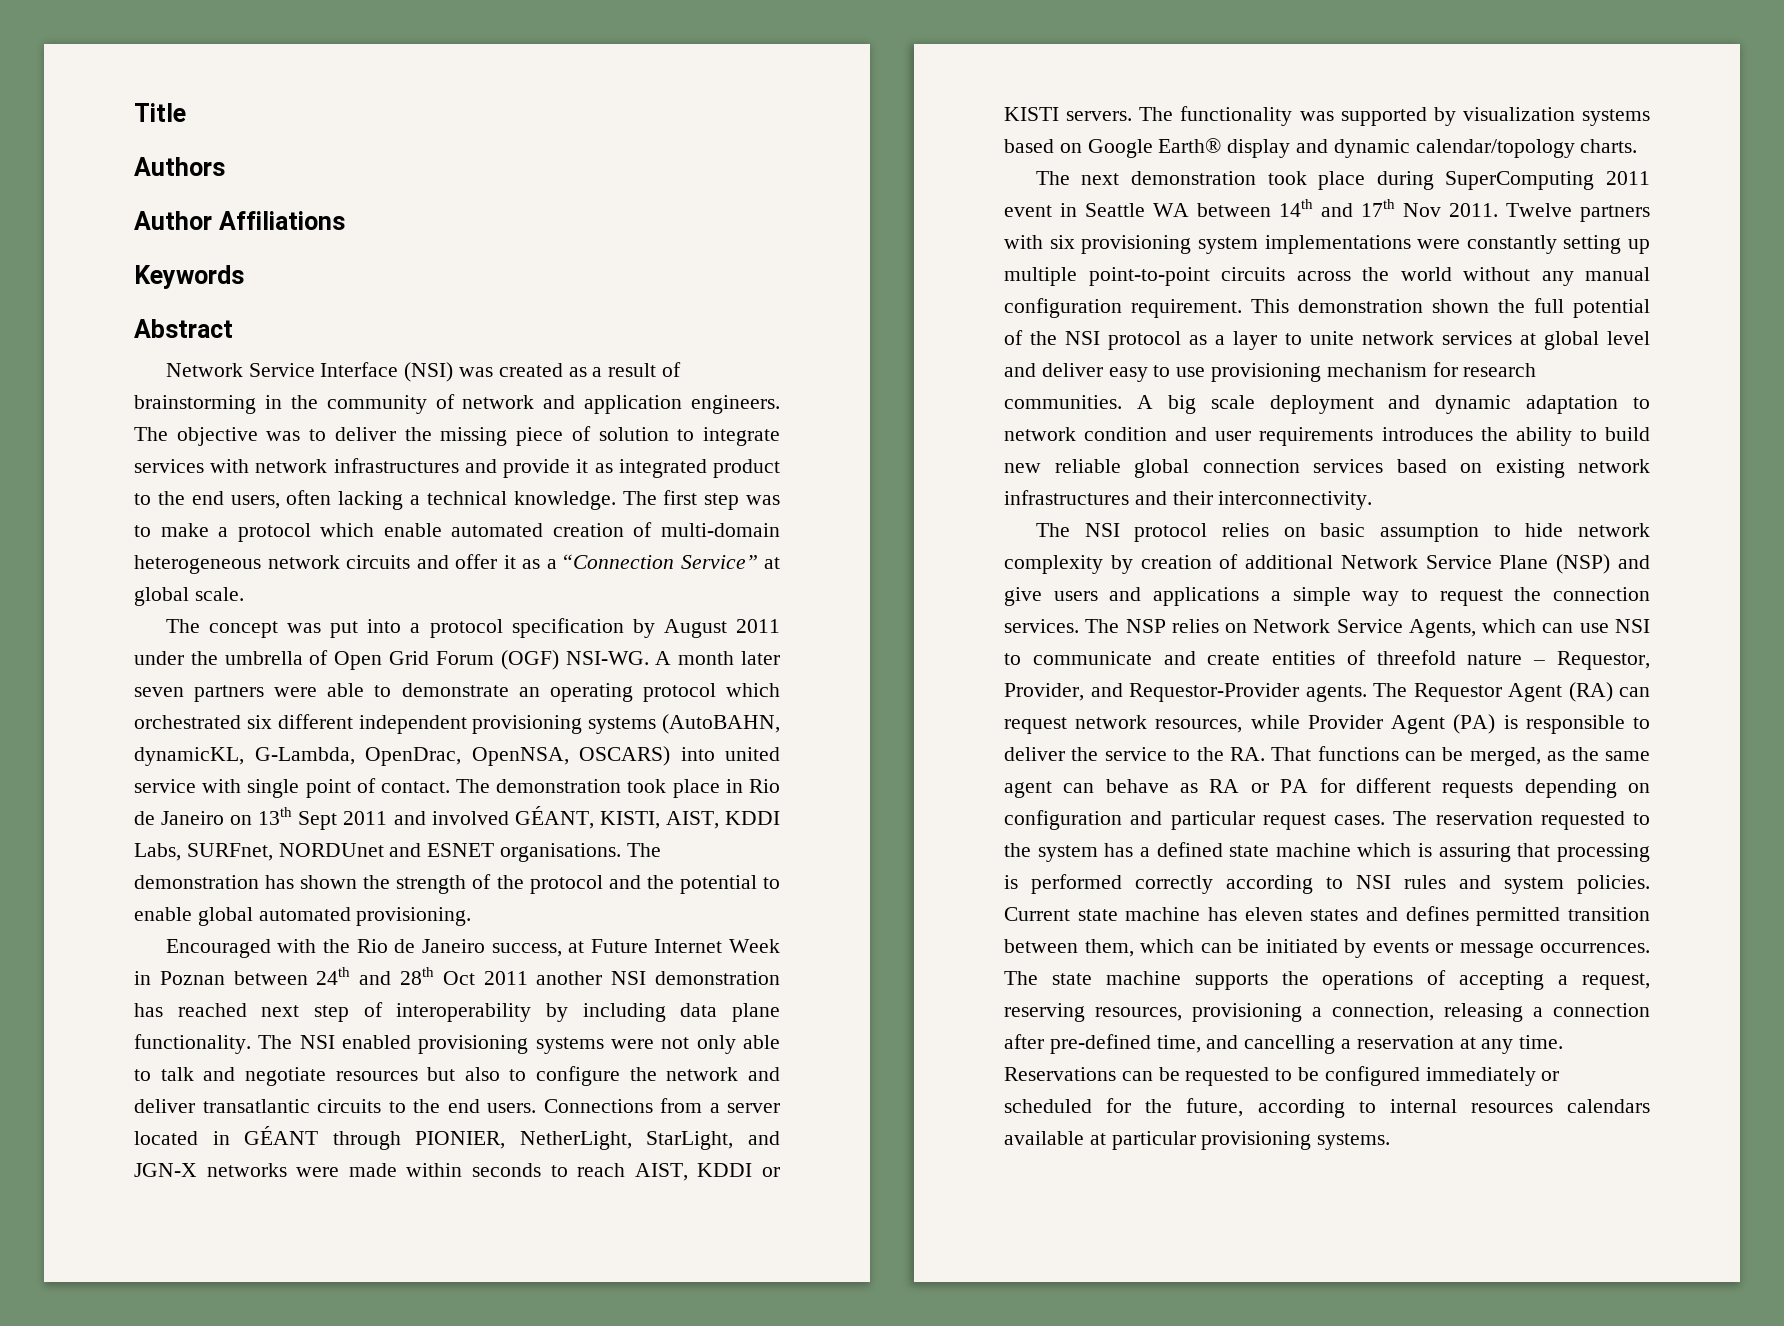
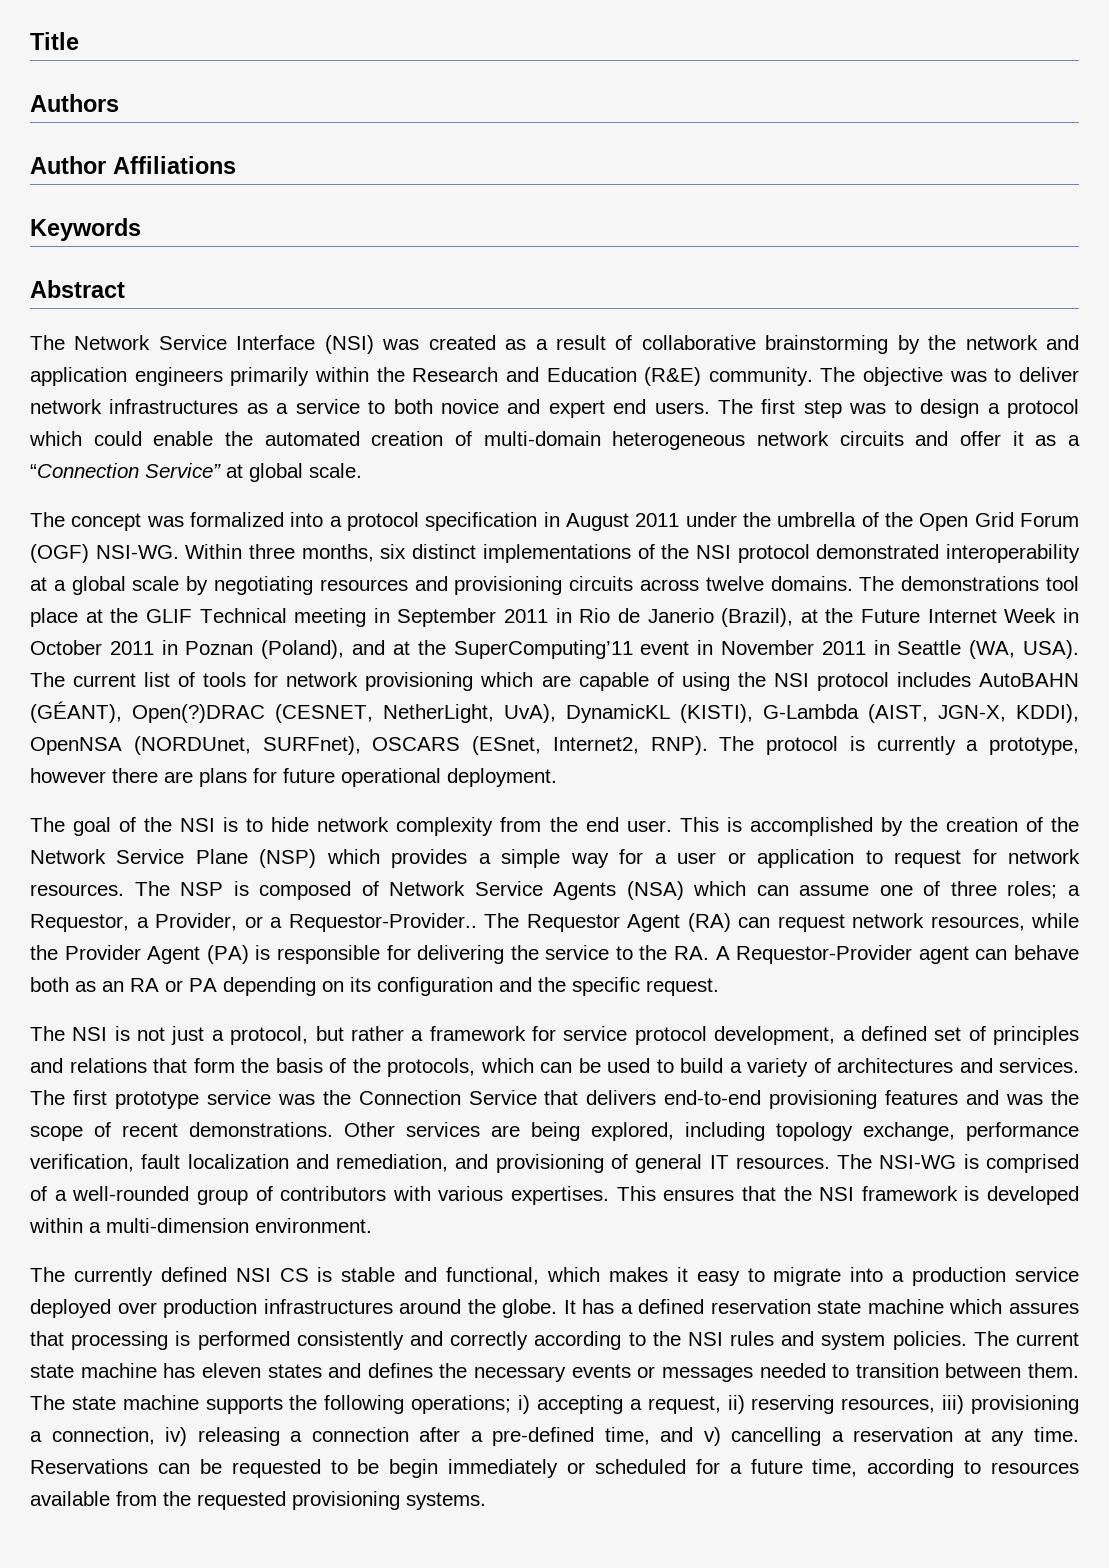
(233, 328) none -> [30,335,65,350] The
[134,394,780,414] brainstorming in the community of network and application engineers. -> [641,335,1079,354] [30,367,813,386] collaborative brainstorming by the network and application engineers primarily within the Research and Education (R&E) community.
[404,426,781,446] [134,458,780,478] [134,490,616,510] the missing piece of solution to integrate services with network infrastructures and provide it as integrated product to the end users, often lacking a technical knowledge. -> [30,399,710,418] network infrastructures as a service to both novice and expert end users.
[160,523,209,537] make -> [920,399,980,418] design
[383,523,442,537] enable -> [93,431,253,446] could enable the
[330,621,359,638] put -> [190,512,284,527] formalized
[632,619,655,638] by -> [543,512,560,527] in
(329, 657) none -> [885,512,914,527] the
[655,651,781,665] [134,683,780,702] [134,714,780,734] [134,746,780,766] [134,778,780,798] [134,806,780,830] [134,843,661,862] [134,874,780,894] [134,907,472,926] [165,939,780,958] [134,967,780,985] [134,1002,780,1022] [134,1034,781,1054] [134,1066,780,1086] [134,1098,780,1113] [134,1126,780,1150] [134,1163,781,1181] [1004,106,1650,126] [1004,138,1638,158] [1035,171,1650,190] [1004,199,1650,222] [1004,235,1650,254] [1004,267,1650,286] [1004,298,1650,318] [1004,330,1650,350] [1004,362,1537,382] [1004,395,1650,414] [1004,427,1650,446] [1004,459,1650,478] [1004,490,1373,510] [1035,523,1650,542] [1004,554,1334,574] A month later seven partners were able to demonstrate an operating protocol which orchestrated six different independent provisioning systems (AutoBAHN, dynamicKL, G-Lambda, OpenDrac, OpenNSA, OSCARS) into united service with single point of contact. The demonstration took place in Rio de Janeiro on 13th Sept 2011 and involved GÉANT, KISTI, AIST, KDDI Labs, SURFnet, NORDUnet and ESNET organisations. The demonstration has shown the strength of the protocol and the potential to enable global automated provisioning. // Encouraged with the Rio de Janeiro success, at Future Internet Week in Poznan between 24th and 28th Oct 2011 another NSI demonstration has reached next step of interoperability by including data plane functionality. The NSI enabled provisioning systems were not only able to talk and negotiate resources but also to configure the network and deliver transatlantic circuits to the end users. Connections from a server located in GÉANT through PIONIER, NetherLight, StarLight, and JGN-X networks were made within seconds to reach AIST, KDDI or KISTI servers. The functionality was supported by visualization systems based on Google Earth® display and dynamic calendar/topology charts. // The next demonstration took place during SuperComputing 2011 event in Seattle WA between 14th and 17th Nov 2011. Twelve partners with six provisioning system implementations were constantly setting up multiple point-to-point circuits across the world without any manual configuration requirement. This demonstration shown the full potential of the NSI protocol as a layer to unite network services at global level and deliver easy to use provisioning mechanism for research communities. A big scale deployment and dynamic adaptation to network condition and user requirements introduces the ability to build new reliable global connection services based on existing network infrastructures and their interconnectivity. // The NSI protocol relies on basic assumption to hide network complexity by creation of additional -> [185,544,1081,563] [30,576,1079,595] [30,608,1079,627] [30,640,1079,659] [30,672,1079,691] [30,701,1079,723] [30,736,1079,755] [30,768,557,787] [30,817,1079,836] Within three months, six distinct implementations of the NSI protocol demonstrated interoperability at a global scale by negotiating resources and provisioning circuits across twelve domains. The demonstrations tool place at the GLIF Technical meeting in September 2011 in Rio de Janerio (Brazil), at the Future Internet Week in October 2011 in Poznan (Poland), and at the SuperComputing’11 event in November 2011 in Seattle (WA, USA). The current list of tools for network provisioning which are capable of using the NSI protocol includes AutoBAHN (GÉANT), Open(?)DRAC (CESNET, NetherLight, UvA), DynamicKL (KISTI), G-Lambda (AIST, JGN-X, KDDI), OpenNSA (NORDUnet, SURFnet), OSCARS (ESnet, Internet2, RNP). The protocol is currently a prototype, however there are plans for future operational deployment. // The goal of the NSI is to hide network complexity from the end user. This is accomplished by the creation of the
[1618,555,1650,569] [1004,587,1650,606] [1004,619,1650,638] [1004,650,1650,670] [1004,683,1367,702] and give users and applications a simple way to request the connection services. The NSP relies on Network Service Agents, which can use NSI to communicate and create entities of threefold nature – Requestor, Provider, and Requestor-Provider agents. -> [326,849,1081,868] [30,881,1080,900] [30,913,477,932] which provides a simple way for a user or application to request for network resources. The NSP is composed of Network Service Agents (NSA) which can assume one of three roles; a Requestor, a Provider, or a Requestor-Provider..
(1300, 722) none -> [30,945,58,960] the
[1633,717,1650,729] [1004,747,1065,761] to deliver -> [386,945,505,964] for delivering
[1271,746,1650,766] [1004,778,1514,798] That functions can be merged, as the same agent can behave as RA or PA for different requests -> [715,945,1080,964] [30,977,217,992] A Requestor-Provider agent can behave both as an RA or PA
(1650, 788) none -> [350,977,371,992] its
[1170,811,1650,830] [1004,843,1098,862] particular request cases. The reservation requested to the system -> [538,977,719,996] [30,1026,1079,1045] [30,1058,1079,1077] [30,1090,1079,1109] [30,1122,1079,1141] [30,1154,1080,1173] [30,1186,1079,1205] [29,1218,372,1233] [30,1267,1080,1286] [30,1299,576,1318] the specific request. // The NSI is not just a protocol, but rather a framework for service protocol development, a defined set of principles and relations that form the basis of the protocols, which can be used to build a variety of architectures and services. The first prototype service was the Connection Service that delivers end-to-end provisioning features and was the scope of recent demonstrations. Other services are being explored, including topology exchange, performance verification, fault localization and remediation, and provisioning of general IT resources. The NSI-WG is comprised of a well-rounded group of contributors with various expertises. This ensures that the NSI framework is developed within a multi-dimension environment. // The currently defined NSI CS is stable and functional, which makes it easy to migrate into a production service deployed over production infrastructures around the globe. It
(1223, 849) none -> [710,1299,811,1314] reservation
[1418,843,1511,862] is assuring -> [1008,1302,1079,1314] assures
(1122, 884) none -> [296,1331,443,1350] consistently and
(1343, 883) none -> [652,1331,681,1346] the
[1004,907,1070,921] Current -> [973,1331,1079,1346] The current
[1476,907,1650,926] [1004,939,1650,958] permitted transition between them, which can be initiated by events or message occurrences. -> [439,1363,1079,1382] the necessary events or messages needed to transition between them.
[1322,970,1447,990] operations of -> [324,1395,531,1414] following operations; i)
(1650, 981) none -> [727,1395,745,1414] ii)
(1182, 1014) none -> [942,1395,965,1414] iii)
(1434, 1012) none -> [165,1427,188,1446] iv)
(1044, 1041) none -> [470,1431,483,1442] a
(1239, 1042) none -> [703,1427,721,1446] v)
[1324,1066,1420,1086] configured -> [389,1459,439,1478] begin
[1145,1098,1650,1118] [1004,1131,1196,1150] the future, according to internal resources calendars available at particular -> [729,1459,1079,1478] [30,1491,286,1510] a future time, according to resources available from the requested

